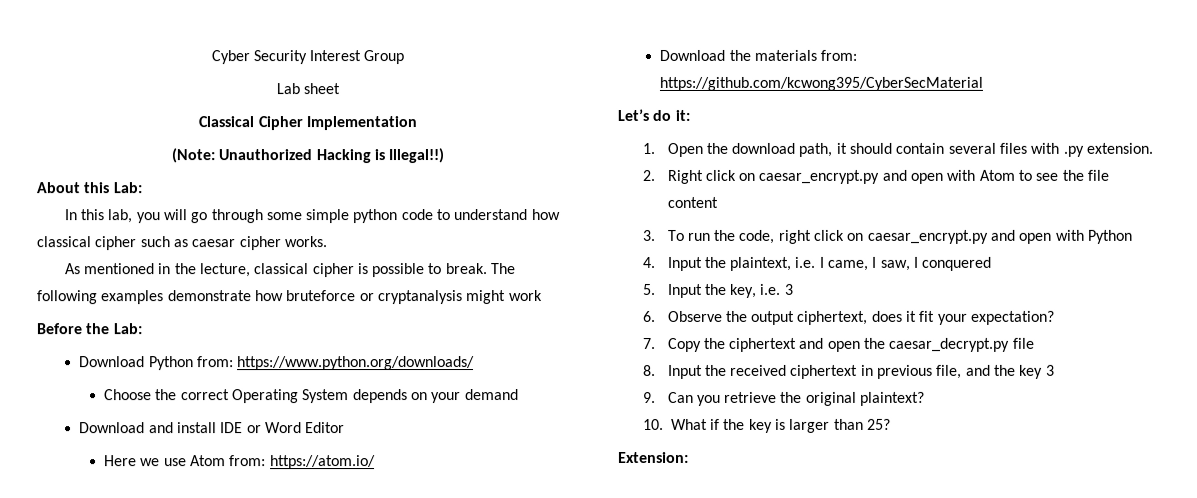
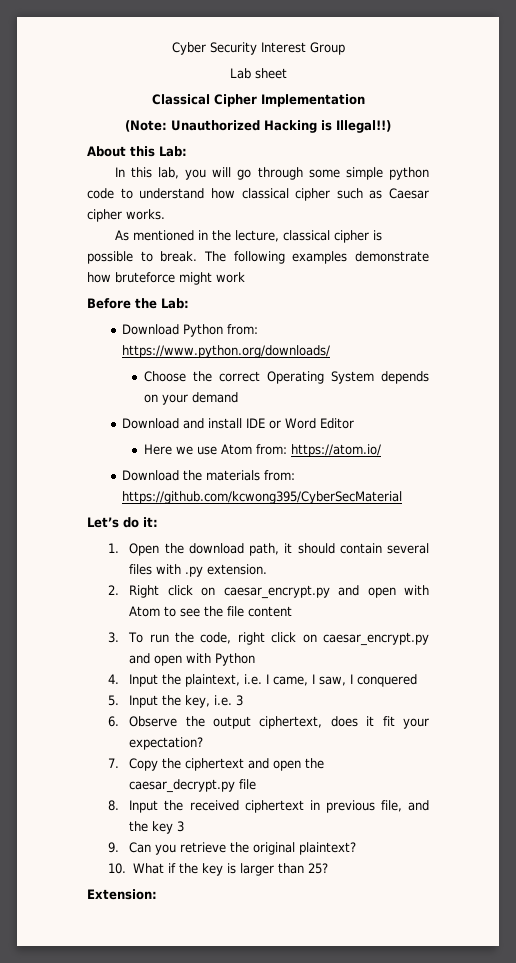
[191,239,236,248] caesar -> [389,188,429,199] Caesar
[359,290,463,305] or cryptanalysis -> (175, 277) none

